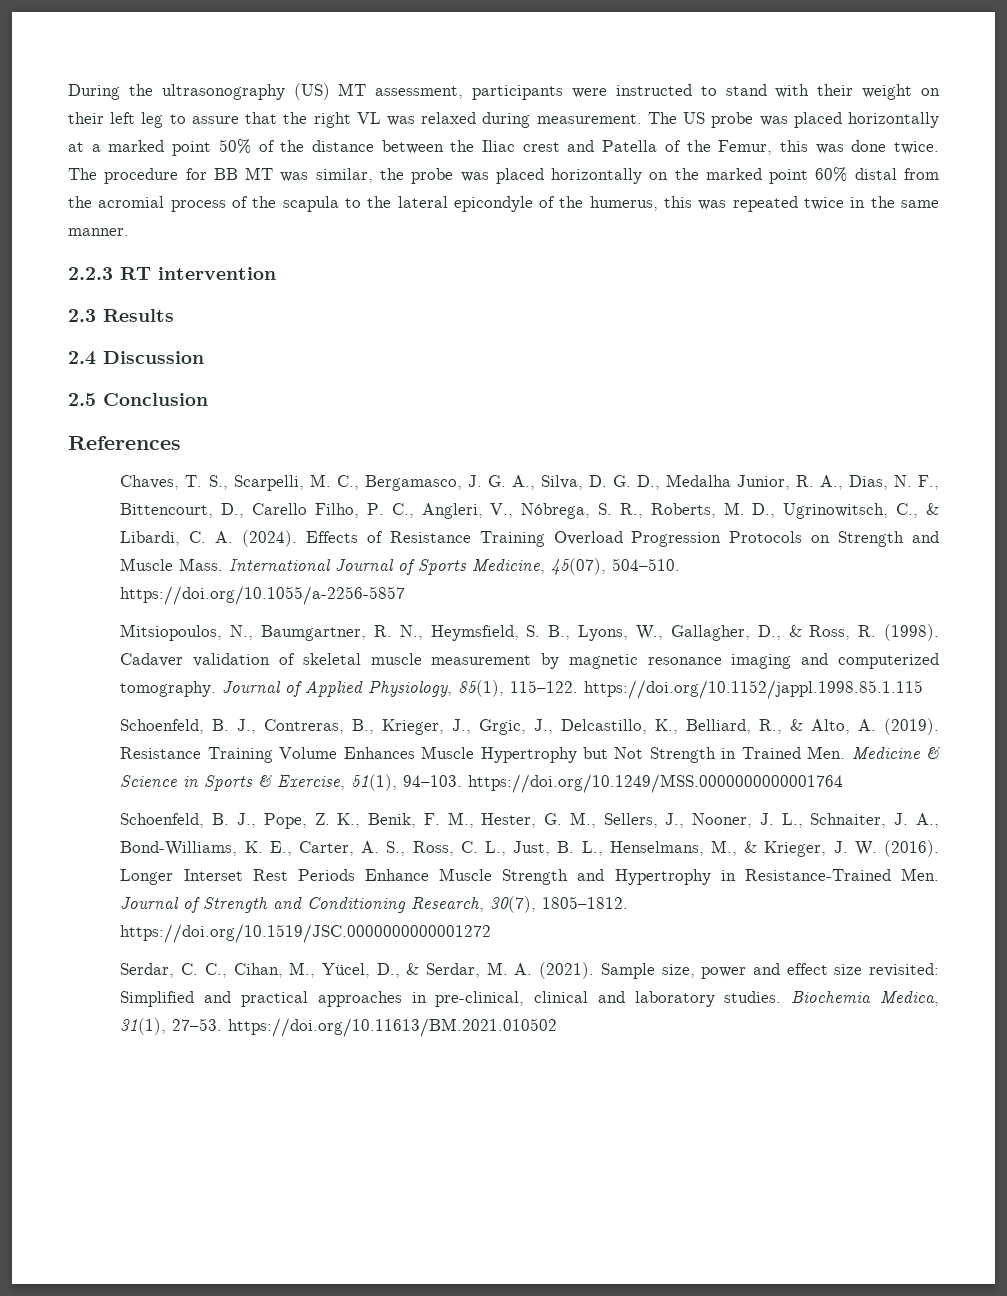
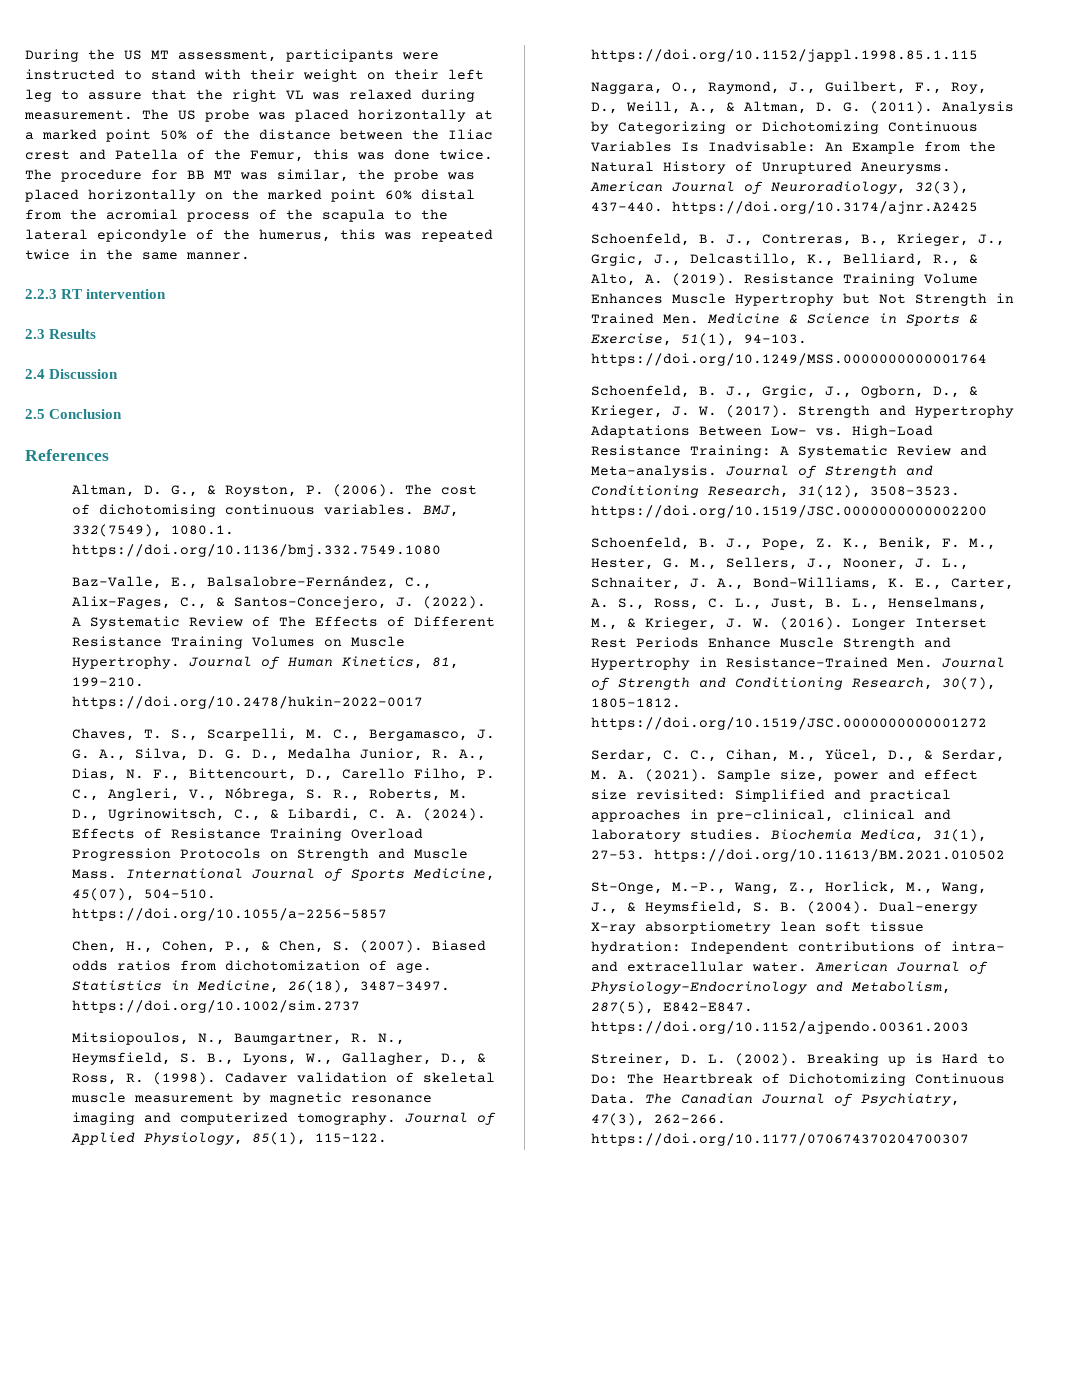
[161,83,330,100] ultrasonography (US) -> [124,50,142,60] US
(181, 443) none -> [71,484,477,497] [71,504,459,517] [71,524,234,537] [71,544,441,557] [71,575,432,589] [71,596,486,609] [71,616,495,629] [71,636,405,649] [71,656,459,669] [71,677,144,687] [71,696,423,709] // Altman, D. G., & Royston, P. (2006). The cost of dichotomising continuous variables. BMJ, 332(7549), 1080.1. https://doi.org/10.1136/bmj.332.7549.1080 // Baz-Valle, E., Balsalobre-Fernández, C., Alix-Fages, C., & Santos-Concejero, J. (2022). A Systematic Review of The Effects of Different Resistance Training Volumes on Muscle Hypertrophy. Journal of Human Kinetics, 81, 199–210. https://doi.org/10.2478/hukin-2022-0017
(406, 595) none -> [71,940,486,953] [71,960,432,973] [71,980,450,993] [71,1000,360,1013] // Chen, H., Cohen, P., & Chen, S. (2007). Biased odds ratios from dichotomization of age. Statistics in Medicine, 26(18), 3487–3497. https://doi.org/10.1002/sim.2737
(924, 689) none -> [590,81,987,94] [590,101,1014,114] [590,121,978,134] [590,141,996,154] [590,161,951,174] [589,181,969,194] [590,201,978,214] // Naggara, O., Raymond, J., Guilbert, F., Roy, D., Weill, A., & Altman, D. G. (2011). Analysis by Categorizing or Dichotomizing Continuous Variables Is Inadvisable: An Example from the Natural History of Unruptured Aneurysms. American Journal of Neuroradiology, 32(3), 437–440. https://doi.org/10.3174/ajnr.A2425
(844, 783) none -> [590,385,978,398] [590,405,1014,418] [590,425,933,438] [590,445,987,458] [590,465,933,478] [590,485,960,498] [590,505,987,518] // Schoenfeld, B. J., Grgic, J., Ogborn, D., & Krieger, J. W. (2017). Strength and Hypertrophy Adaptations Between Low- vs. High-Load Resistance Training: A Systematic Review and Meta-analysis. Journal of Strength and Conditioning Research, 31(12), 3508–3523. https://doi.org/10.1519/JSC.0000000000002200
(558, 1027) none -> [590,881,987,894] [590,901,978,914] [590,921,924,934] [590,941,1005,954] [590,961,988,974] [590,981,951,994] [590,1001,753,1014] [590,1021,969,1034] [590,1053,1005,1066] [590,1073,1005,1086] [590,1093,960,1106] [590,1113,726,1126] [590,1133,969,1146] // St-Onge, M.-P., Wang, Z., Horlick, M., Wang, J., & Heymsfield, S. B. (2004). Dual-energy X-ray absorptiometry lean soft tissue hydration: Independent contributions of intra- and extracellular water. American Journal of Physiology-Endocrinology and Metabolism, 287(5), E842–E847. https://doi.org/10.1152/ajpendo.00361.2003 // Streiner, D. L. (2002). Breaking up is Hard to Do: The Heartbreak of Dichotomizing Continuous Data. The Canadian Journal of Psychiatry, 47(3), 262–266. https://doi.org/10.1177/070674370204700307

